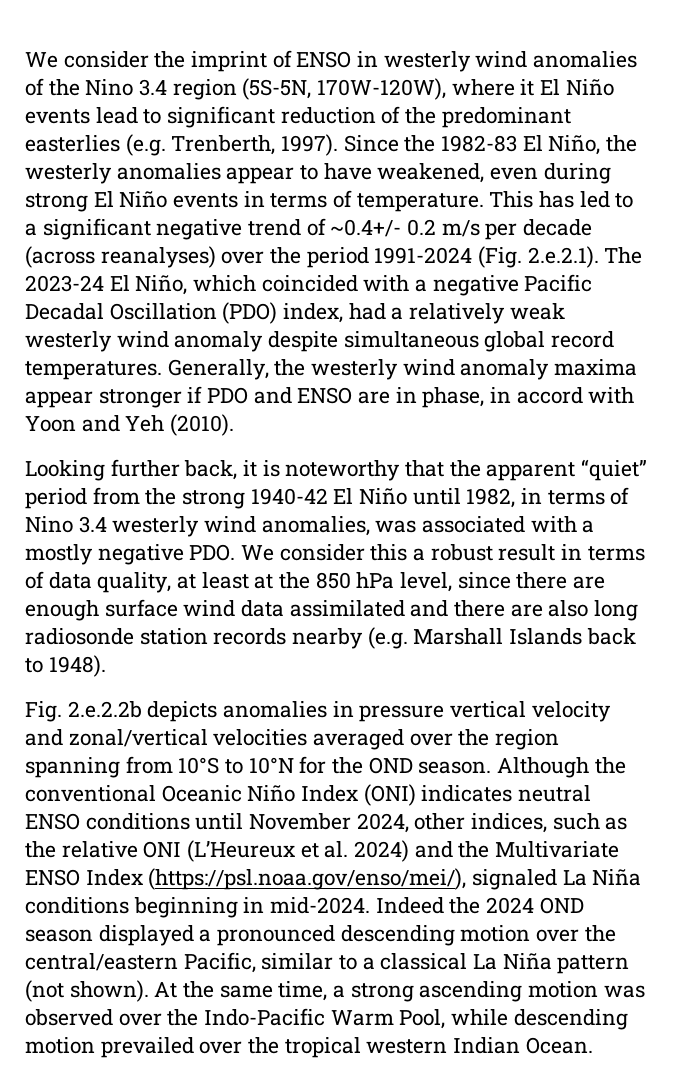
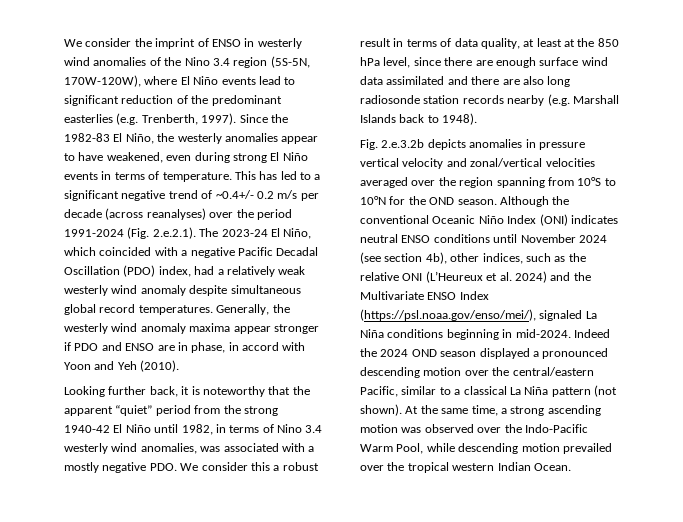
[520,79,535,96] it -> (178, 80) none
[67,701,142,718] 2.e.2.2b -> [381,139,425,148] 2.e.3.2b
[356,813,409,833] 2024, -> [578,235,607,243] [360,252,447,264] 2024 (see section 4b),

